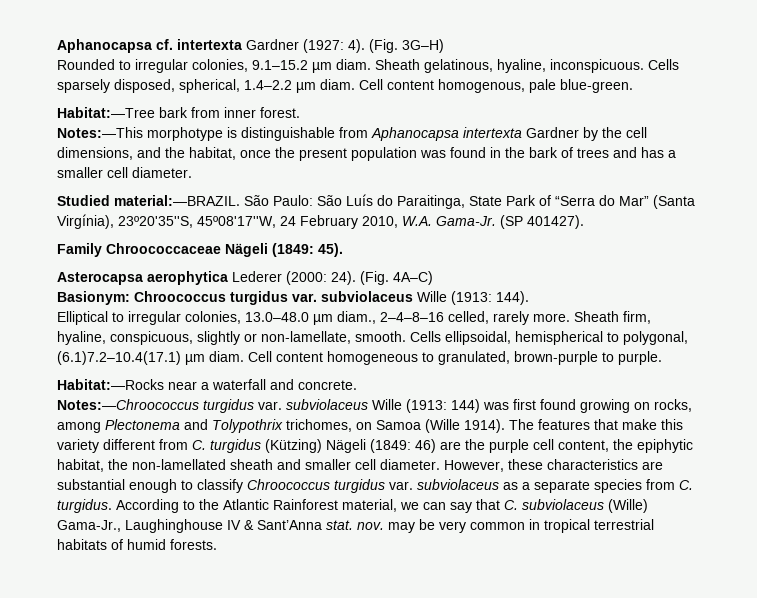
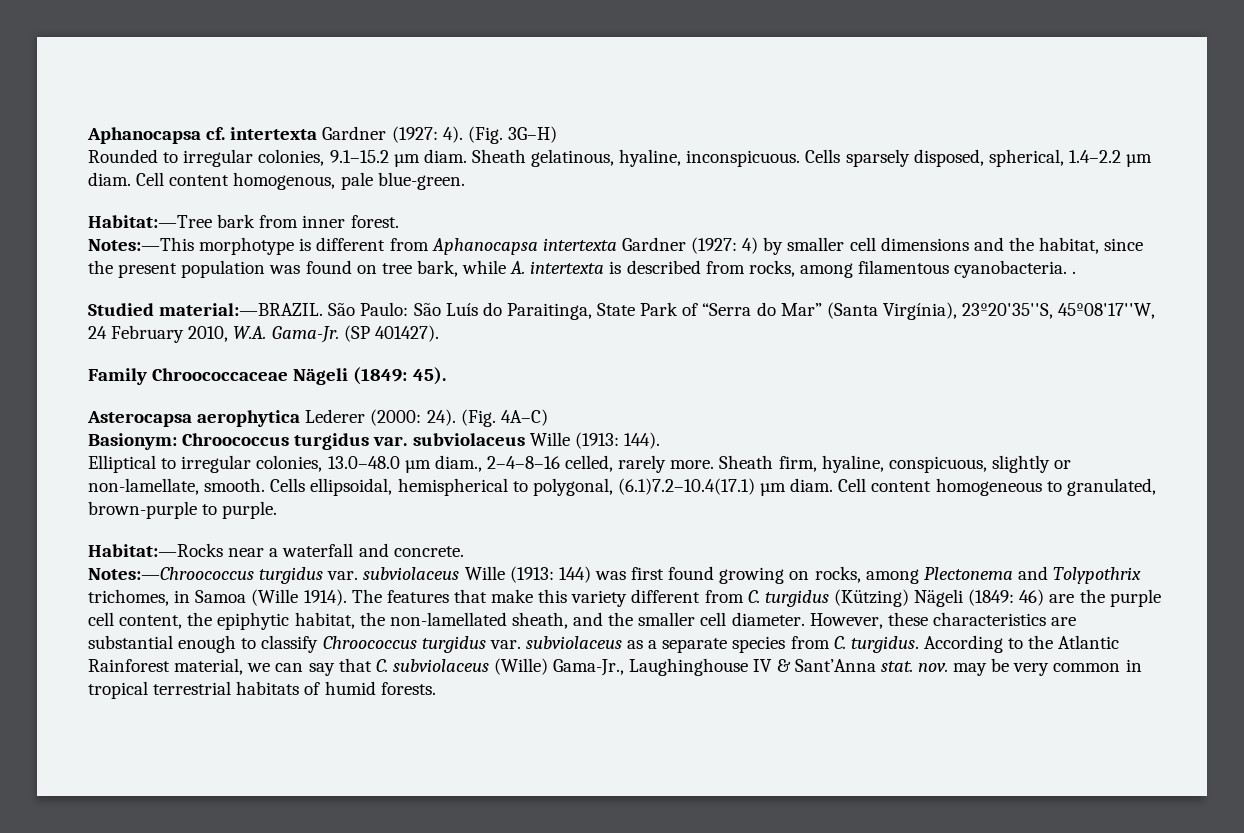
[241,127,335,141] distinguishable -> [316,237,386,251] different
[583,127,647,141] [57,147,133,160] by the cell dimensions, -> [691,237,969,255] (1927: 4) by smaller cell dimensions
[240,150,271,158] once -> [1104,238,1144,251] since
[490,147,676,158] [57,167,192,178] in the bark of trees and has a smaller cell diameter. -> [356,260,1077,278] on tree bark, while A. intertexta is described from rocks, among filamentous cyanobacteria. .
[356,422,372,430] on -> [174,590,191,603] in
[230,459,301,470] sheath and -> [511,612,634,629] sheath, and the

